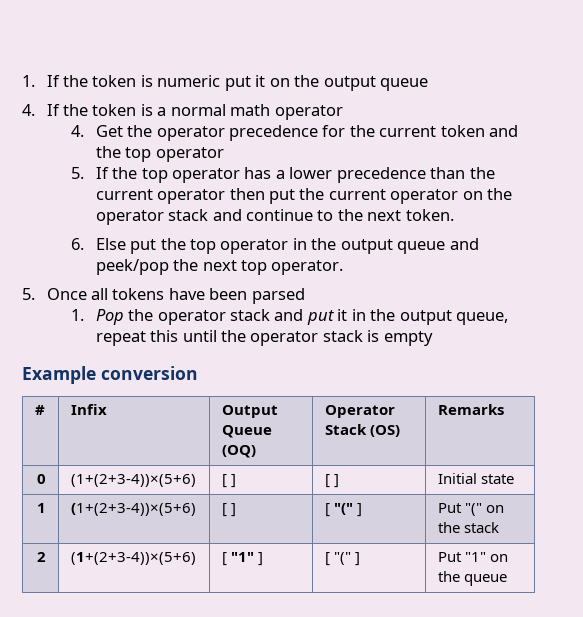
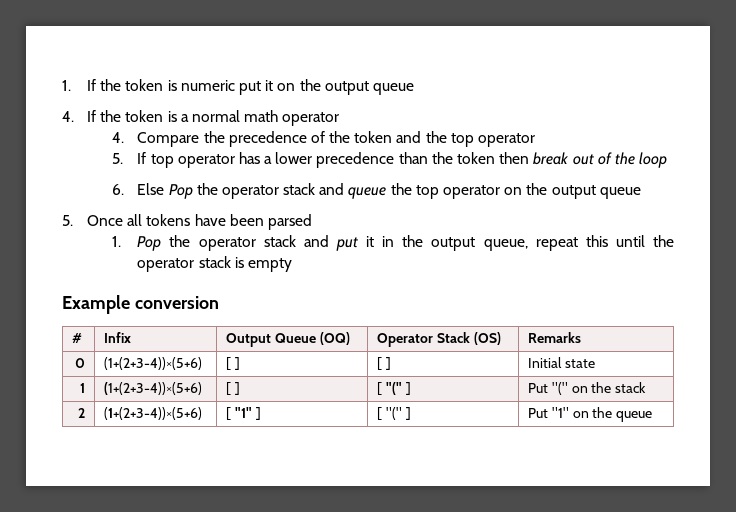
[95,125,437,141] Get the operator precedence for the current -> [137,131,351,147] Compare the precedence of the
[112,167,138,179] the -> (147, 158) none
[95,188,513,204] [95,209,454,225] [71,238,479,254] [95,259,344,275] current operator then put the current operator on the operator stack and continue to the next token. // 6. Else put the top operator in the output queue and peek/pop the next top operator. -> [457,152,668,168] [112,183,641,199] token then break out of the loop // 6. Else Pop the operator stack and queue the top operator on the output queue

